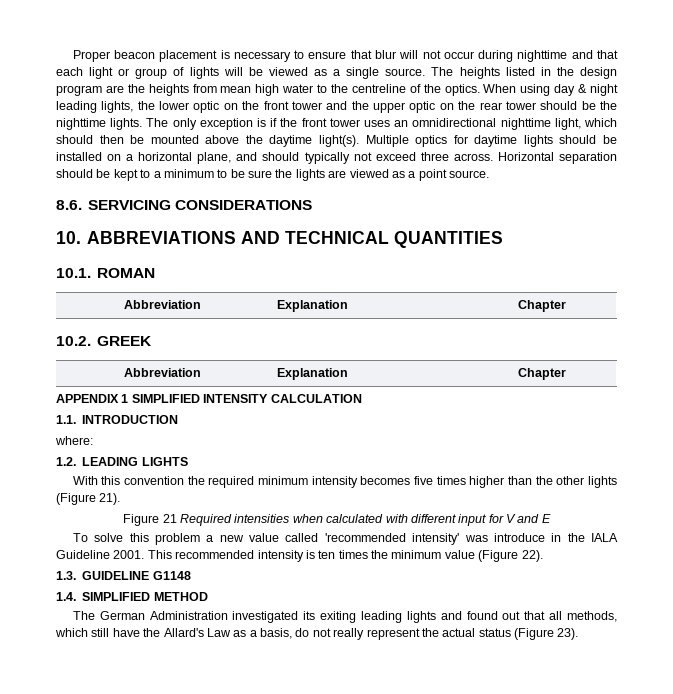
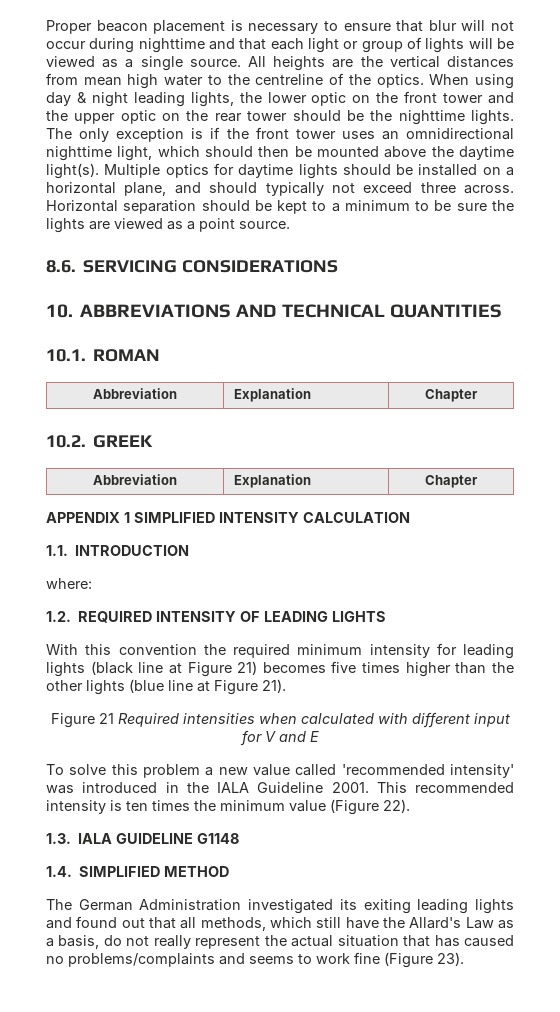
[431,67,617,79] [56,84,189,96] The heights listed in the design program are the heights -> [248,56,514,71] All heights are the vertical distances
(76, 461) none -> [78,611,261,623] REQUIRED INTENSITY OF
(358, 482) none -> [436,643,514,659] [46,661,258,677] for leading lights (black line at Figure 21)
[56,493,96,505] (Figure -> [129,679,258,695] (blue line at Figure
[493,533,545,542] introduce -> [82,782,158,793] introduced
(76, 575) none -> [78,833,113,844] IALA
[478,628,511,637] status -> [337,935,514,947] [46,952,380,967] situation that has caused no problems/complaints and seems to work fine

